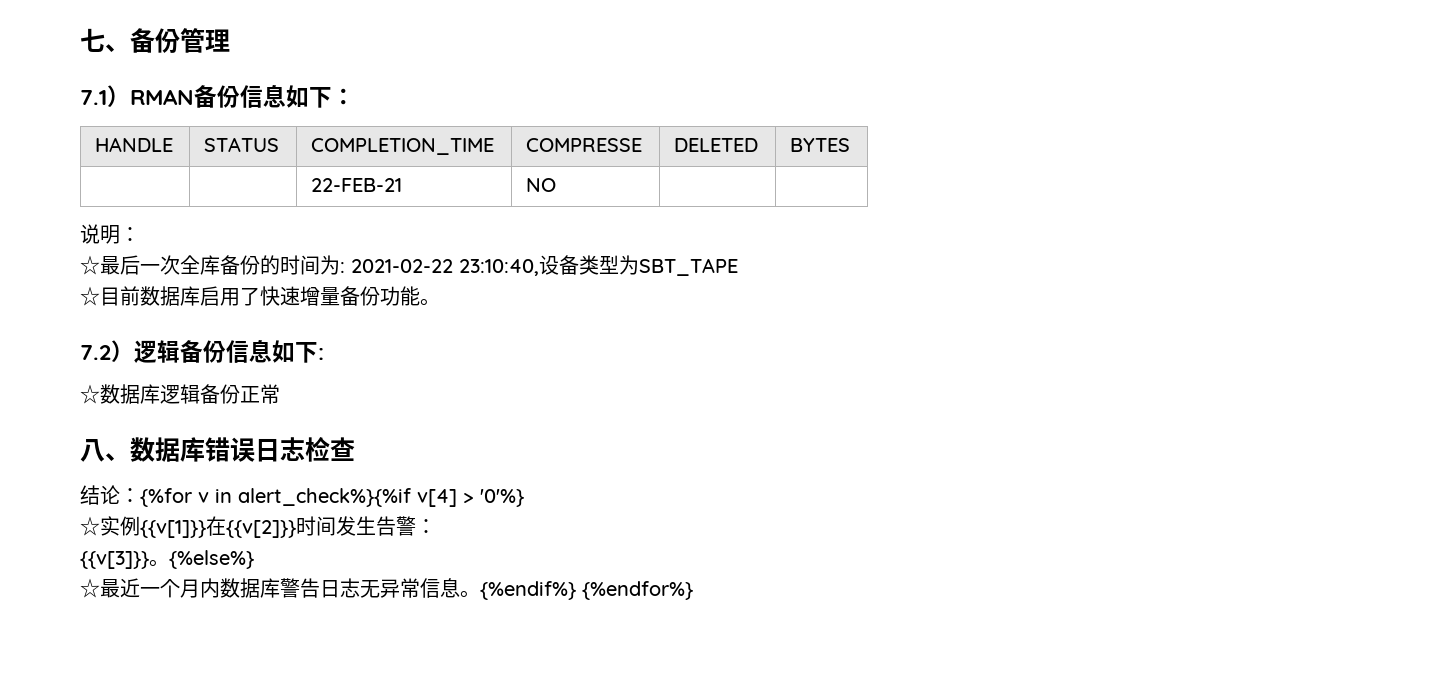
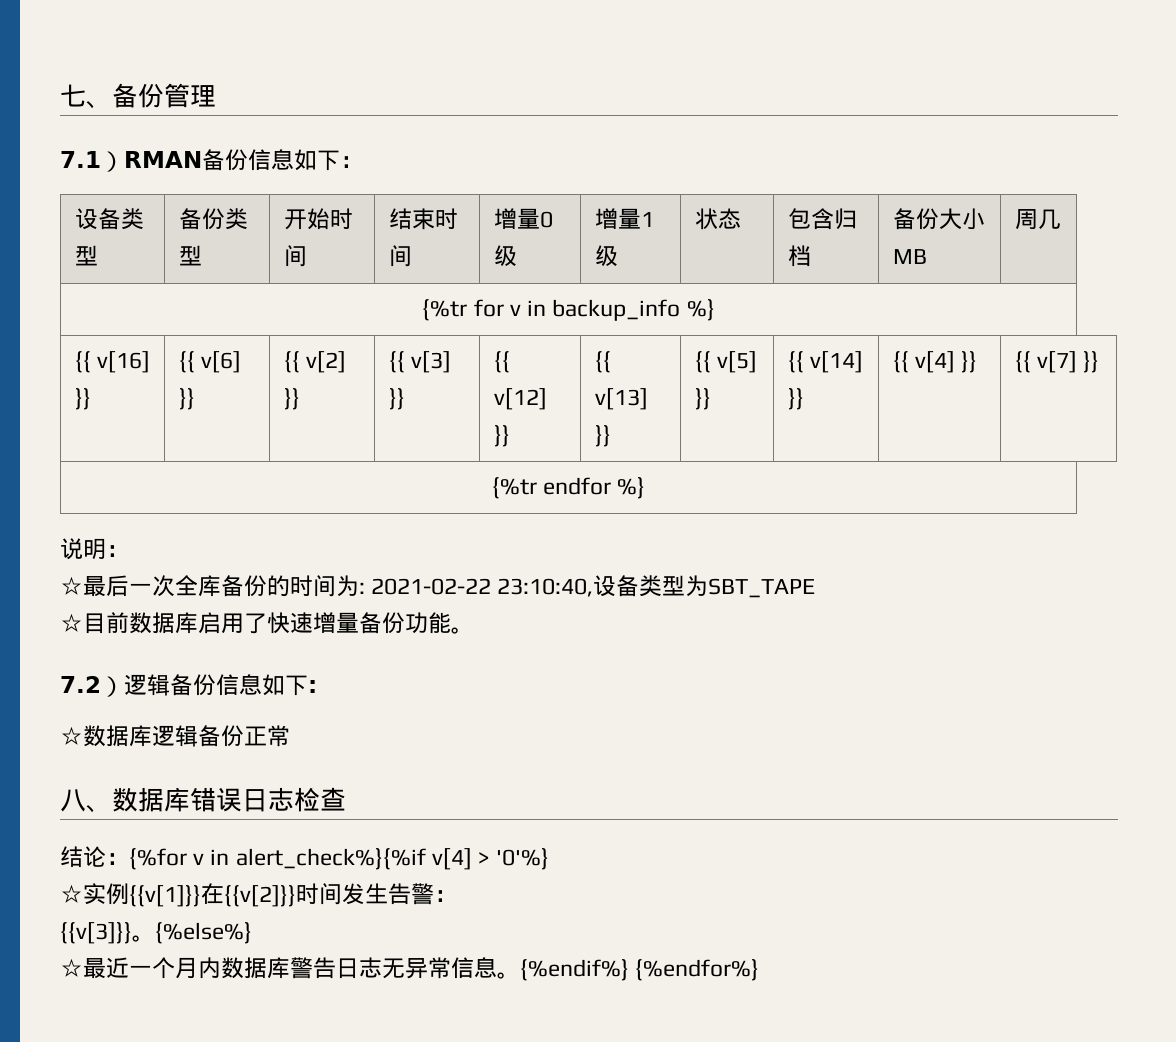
[95,137,174,152] [204,137,280,152] [311,138,495,155] [526,138,643,152] [674,138,759,152] [790,138,851,152] [311,178,403,192] [526,178,557,192] HANDLE | STATUS | COMPLETION_TIME | COMPRESSE | DELETED | BYTES // | | 22-FEB-21 | NO | | -> [74,208,144,230] [74,245,98,266] [178,208,248,230] [178,245,202,266] [283,208,353,230] [283,245,307,267] [388,208,458,230] [388,245,412,267] [493,208,553,229] [493,245,517,267] [594,208,654,229] [594,245,618,267] [694,208,741,230] [787,208,857,230] [787,245,811,267] [892,208,985,230] [892,249,927,264] [1014,209,1061,230] [422,299,715,321] [74,351,150,373] [74,388,91,410] [178,351,241,373] [178,388,195,410] [283,351,346,373] [283,388,300,410] [388,351,451,373] [388,388,405,410] [493,351,510,373] [493,388,547,410] [493,425,510,447] [594,351,611,373] [594,388,648,410] [594,425,611,447] [694,351,757,373] [694,388,711,410] [787,351,863,373] [787,388,804,410] [892,351,978,373] [1014,351,1100,373] [491,477,646,499] 设备类型 | 备份类型 | 开始时间 | 结束时间 | 增量0级 | 增量1级 | 状态 | 包含归档 | 备份大小MB | 周几 // {%tr for v in backup_info %} // {{ v[16] }} | {{ v[6] }} | {{ v[2] }} | {{ v[3] }} | {{ v[12] }} | {{ v[13] }} | {{ v[5] }} | {{ v[14] }} | {{ v[4] }} | {{ v[7] }} // {%tr endfor %}

